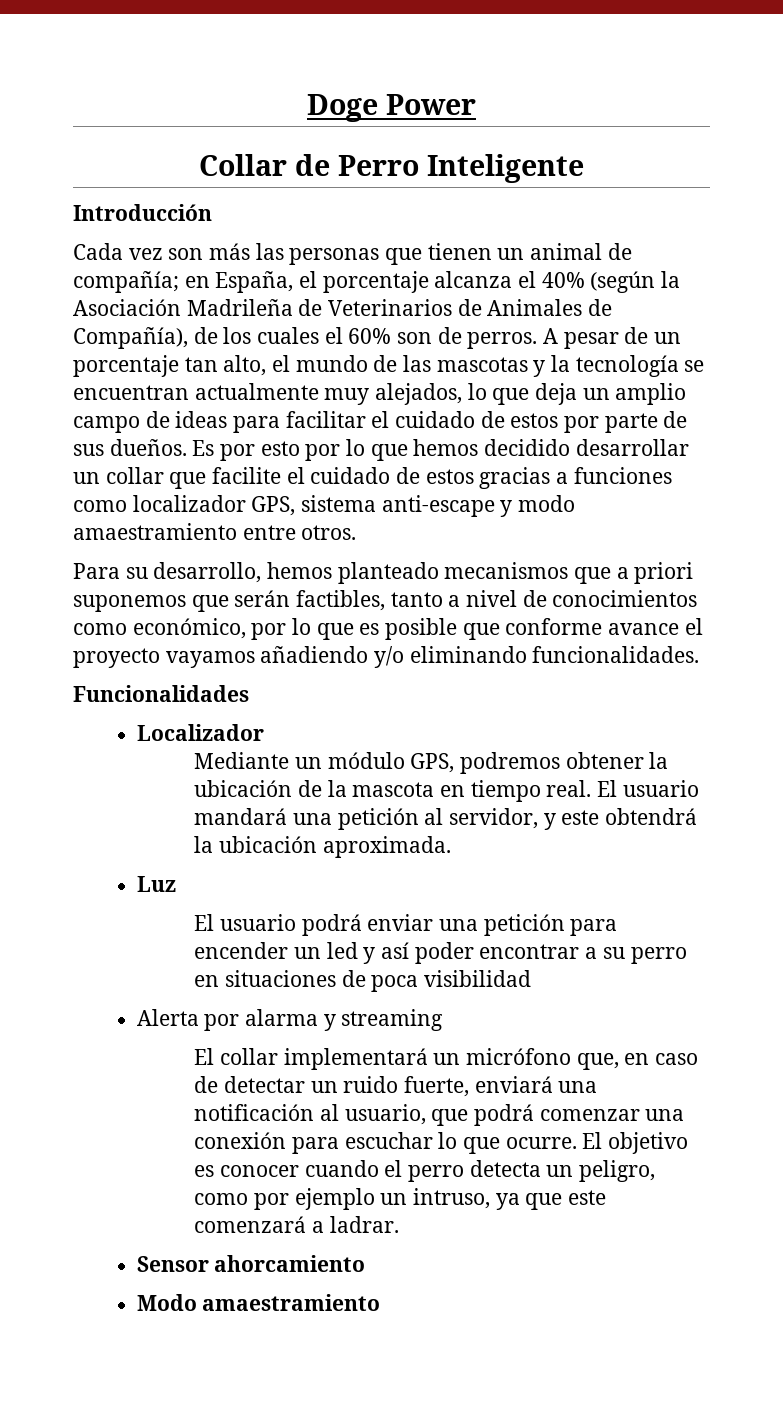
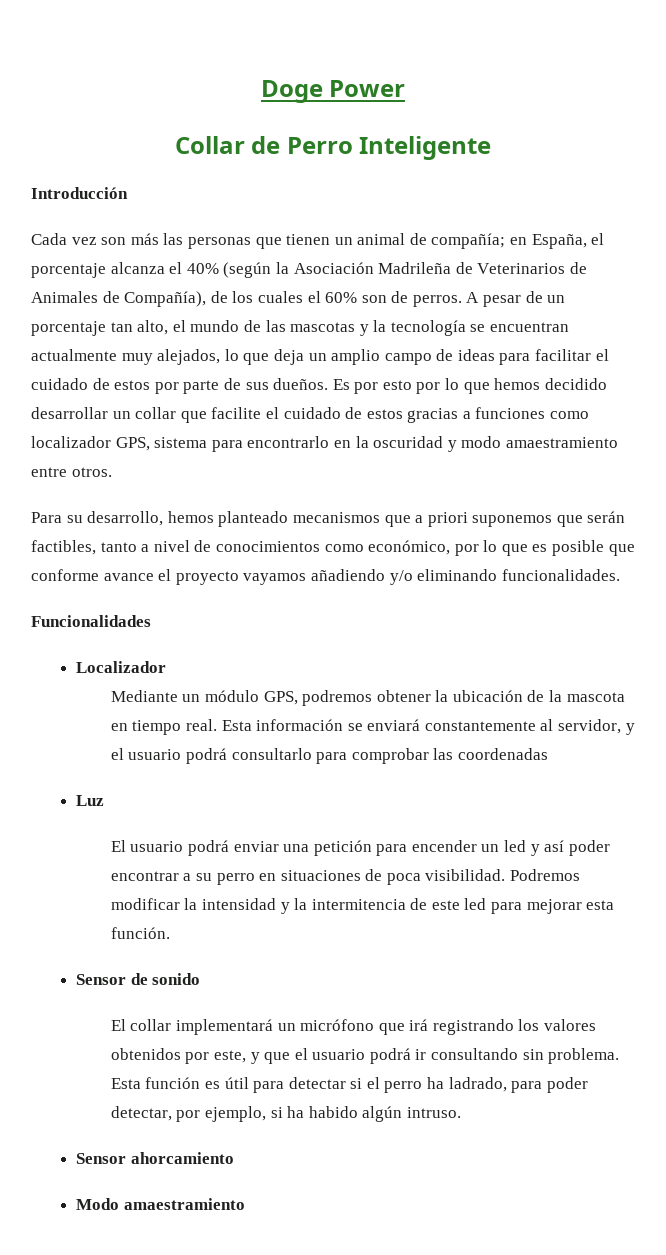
[381,495,495,517] anti-escape -> [211,436,444,452] para encontrarlo en la oscuridad
[597,780,699,797] [194,808,698,830] [194,836,451,858] El usuario mandará una petición al servidor, y este obtendrá la ubicación aproximada. -> [221,719,635,735] [110,748,548,764] Esta información se enviará constantemente al servidor, y el usuario podrá consultarlo para comprobar las coordenadas
[424,970,532,987] [136,1009,444,1031] visibilidad // Alerta por alarma y streaming -> [425,869,581,881] [110,898,615,914] [110,927,170,939] [76,973,201,985] visibilidad. Podremos modificar la intensidad y la intermitencia de este led para mejorar esta función. // Sensor de sonido
[576,1053,699,1070] [194,1076,598,1097] [194,1104,685,1126] [194,1132,689,1154] [194,1160,656,1182] [194,1188,607,1210] [194,1216,399,1233] que, en caso de detectar un ruido fuerte, enviará una notificación al usuario, que podrá comenzar una conexión para escuchar lo que ocurre. El objetivo es conocer cuando el perro detecta un peligro, como por ejemplo un intruso, ya que este comenzará a ladrar. -> [378,1019,597,1035] [110,1048,620,1064] [110,1077,588,1093] [110,1106,461,1122] que irá registrando los valores obtenidos por este, y que el usuario podrá ir consultando sin problema. Esta función es útil para detectar si el perro ha ladrado, para poder detectar, por ejemplo, si ha habido algún intruso.

